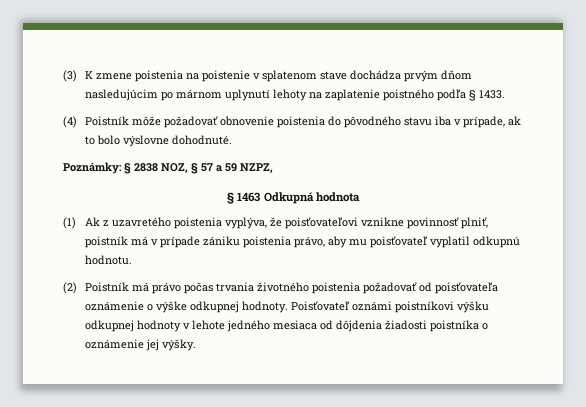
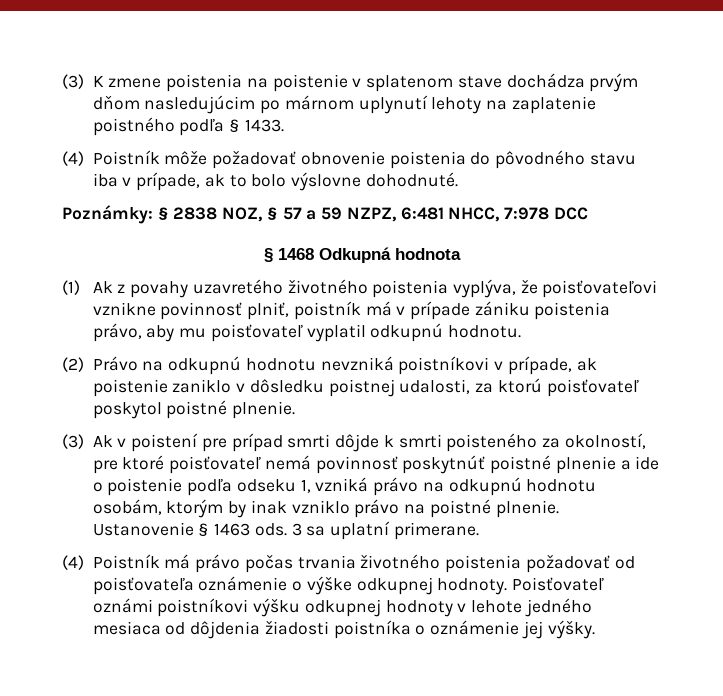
[227,192,261,204] // § 1463 -> [400,207,588,222] [263,248,314,262] 6:481 NHCC, 7:978 DCC // § 1468
[111,217,171,227] uzavretého -> [130,279,368,298] povahy uzavretého životného
(77, 288) none -> [92,356,597,375] [92,378,639,397] [92,400,296,419] [62,433,646,452] [92,455,660,474] [92,477,597,496] [92,499,559,518] [92,521,479,540] [62,555,84,570] Právo na odkupnú hodnotu nevzniká poistníkovi v prípade, ak poistenie zaniklo v dôsledku poistnej udalosti, za ktorú poisťovateľ poskytol poistné plnenie. // (3) Ak v poistení pre prípad smrti dôjde k smrti poisteného za okolností, pre ktoré poisťovateľ nemá povinnosť poskytnúť poistné plnenie a ide o poistenie podľa odseku 1, vzniká právo na odkupnú hodnotu osobám, ktorým by inak vzniklo právo na poistné plnenie. Ustanovenie § 1463 ods. 3 sa uplatní primerane. // (4)

